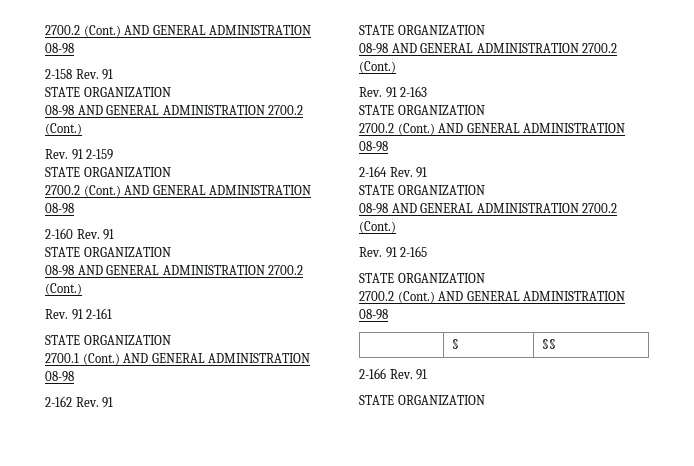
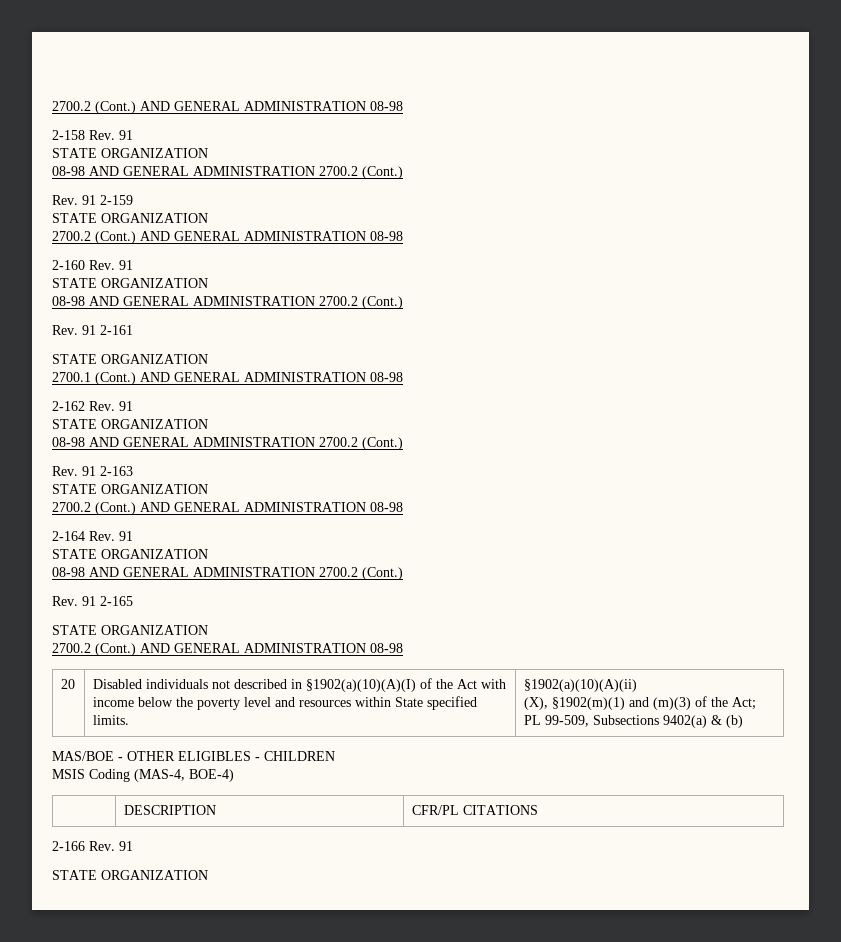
[452,339,460,349] [542,339,557,349] | § | §§ -> [60,679,75,689] [92,678,506,692] [92,696,477,710] [92,715,129,725] [523,679,637,692] [523,696,756,710] [523,715,743,728] [52,751,335,761] [52,769,234,782] [123,805,216,815] [411,805,538,815] 20 | Disabled individuals not described in §1902(a)(10)(A)(I) of the Act with income below the poverty level and resources within State specified limits. | §1902(a)(10)(A)(ii) // (X), §1902(m)(1) and (m)(3) of the Act; PL 99-509, Subsections 9402(a) & (b) // MAS/BOE - OTHER ELIGIBLES - CHILDREN // MSIS Coding (MAS-4, BOE-4) // | DESCRIPTION | CFR/PL CITATIONS

